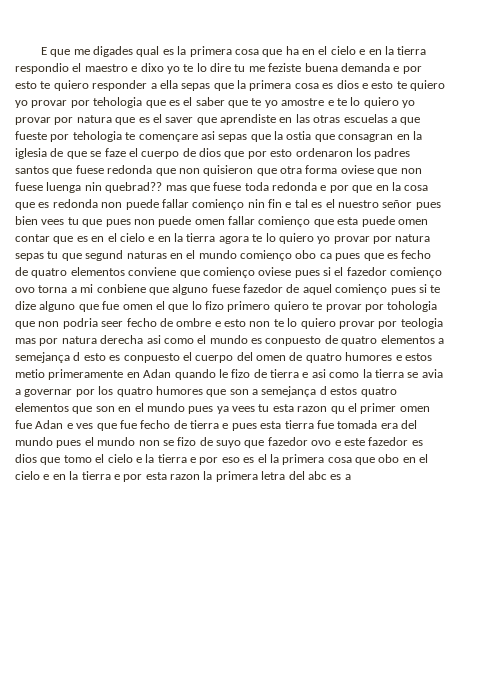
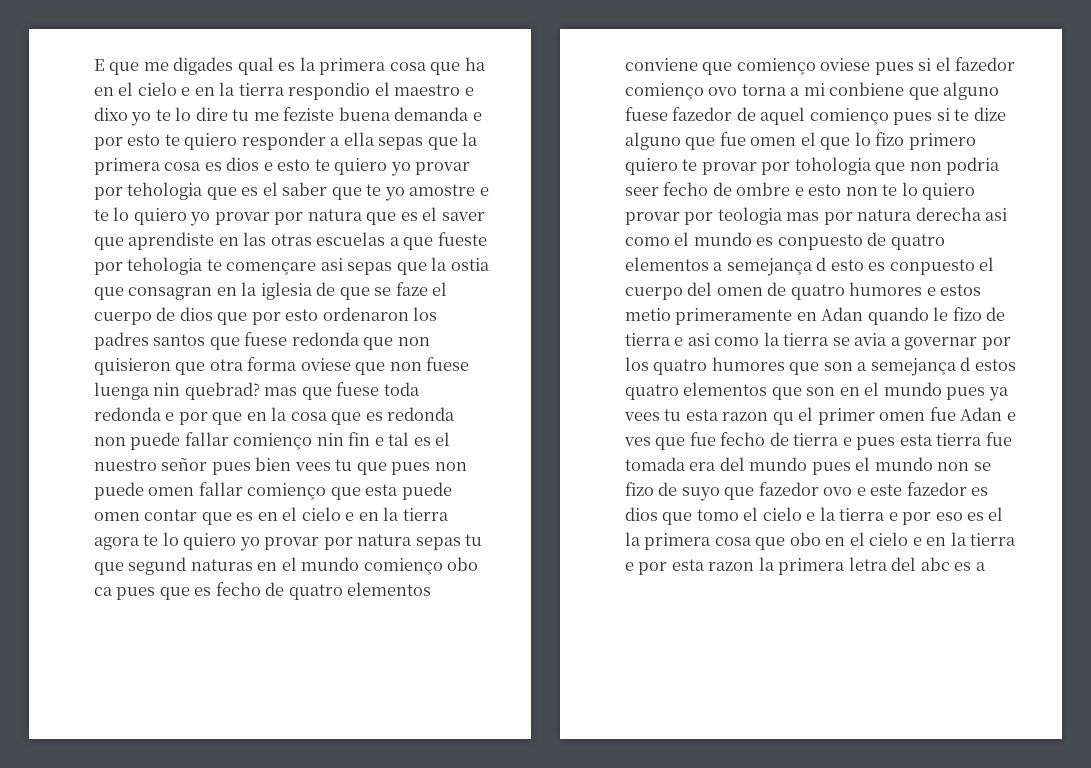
[105,182,163,193] quebrad?? -> [184,382,260,400] quebrad?

